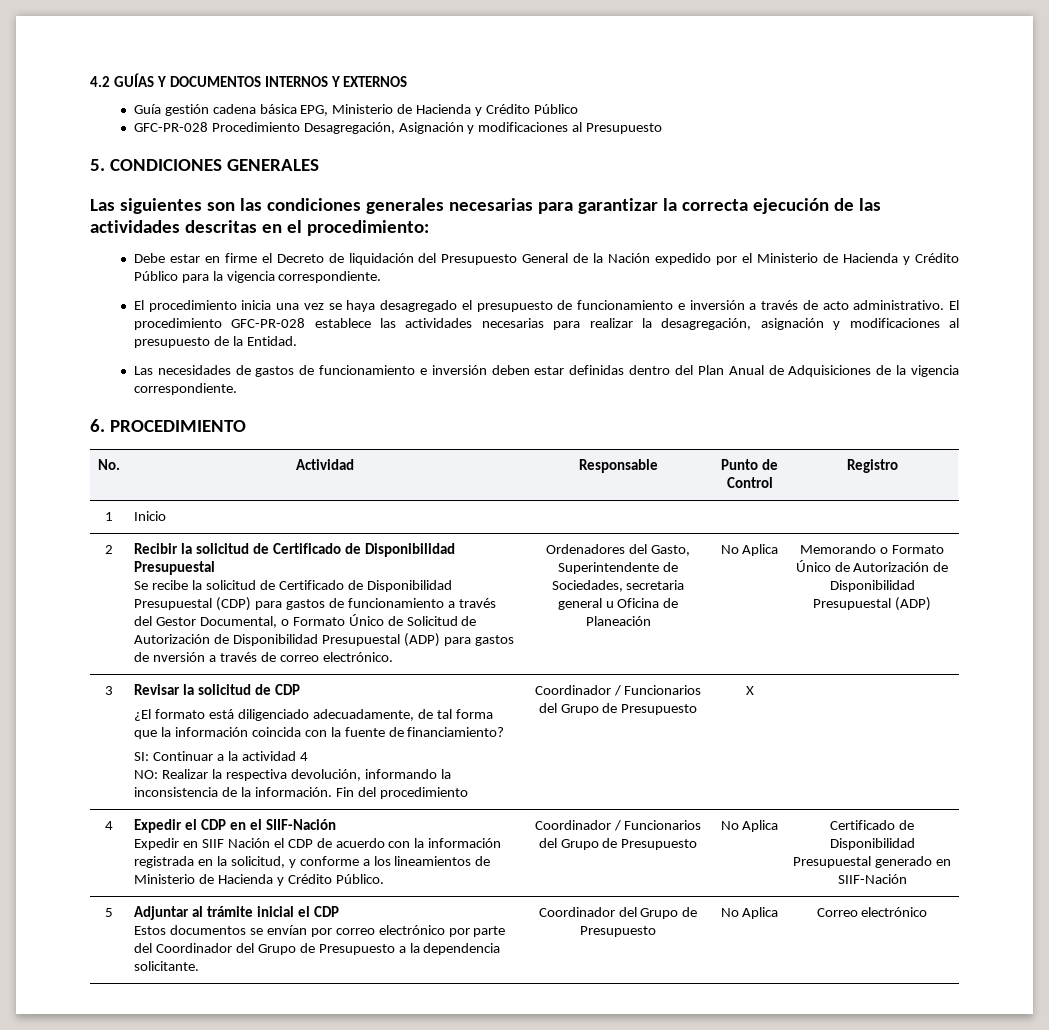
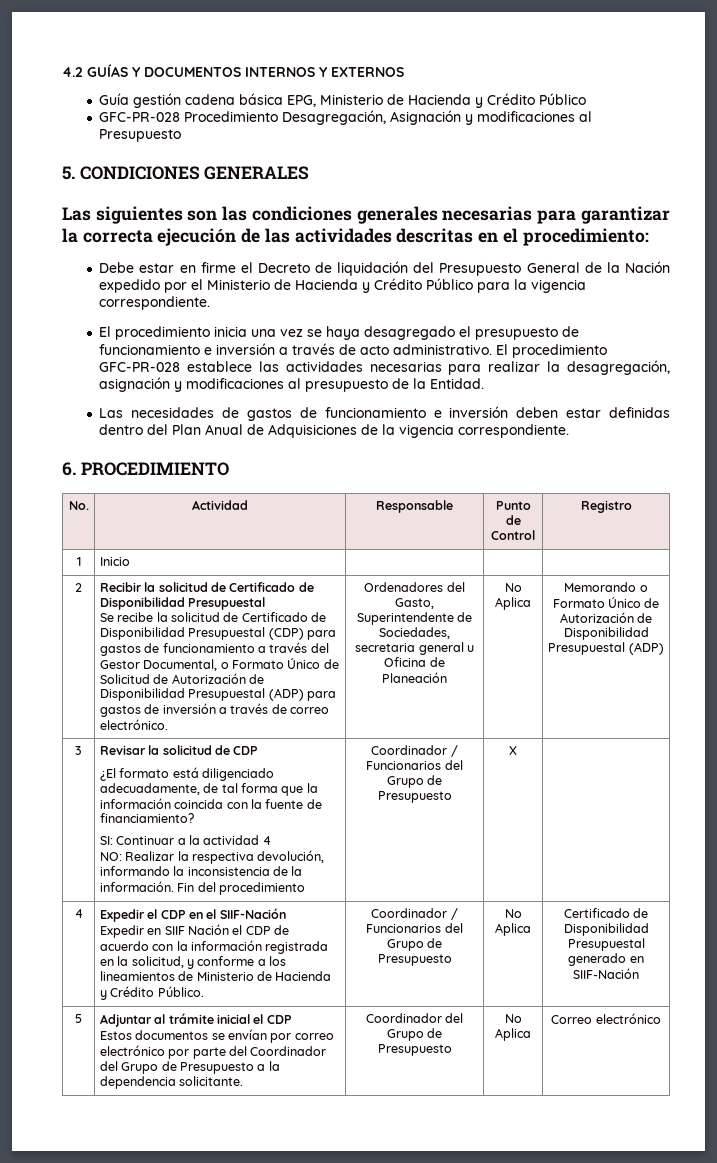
[153,652,206,662] nversión -> [162,703,216,714] inversión

